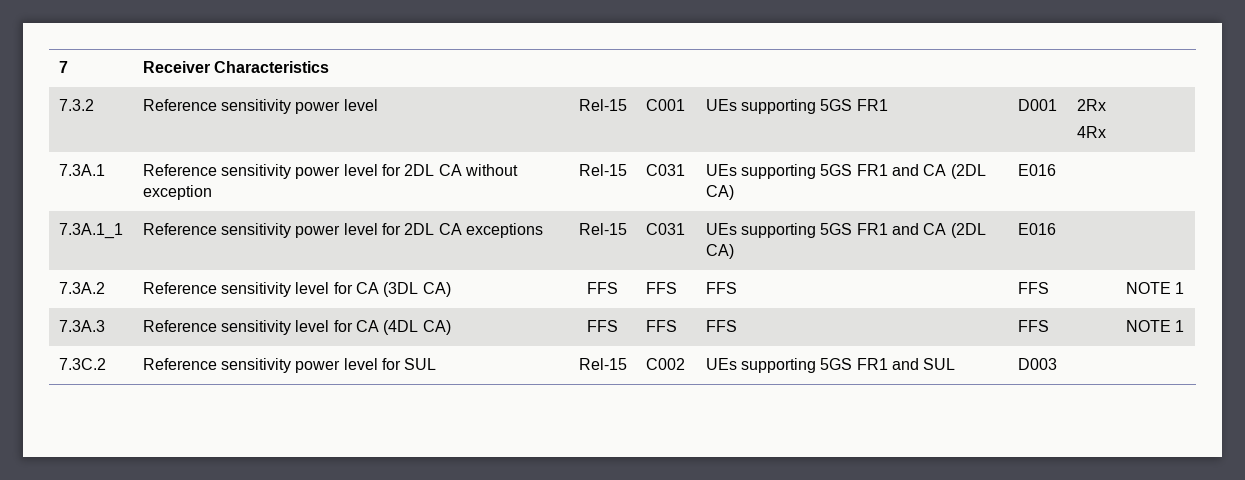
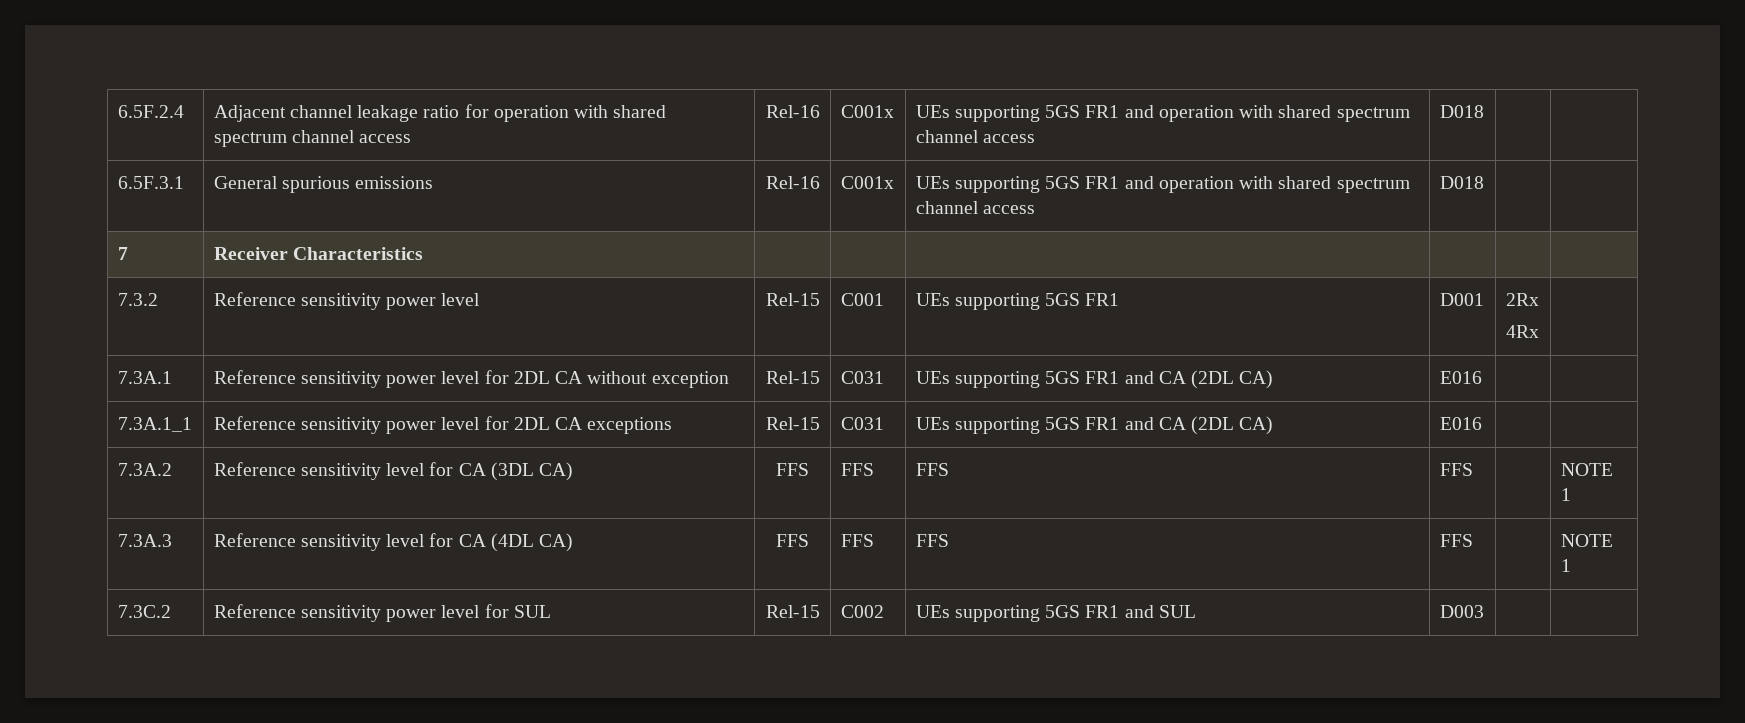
(58, 67) none -> [117,105,184,118] [213,104,667,122] [213,130,412,147] [765,105,820,118] [840,105,894,118] [915,105,1410,122] [915,130,1035,143] [1439,105,1484,118] [117,176,184,189] [213,176,434,193] [765,176,820,189] [840,176,894,189] [915,176,1410,193] [915,201,1035,214] [1439,176,1484,189] 6.5F.2.4 | Adjacent channel leakage ratio for operation with shared spectrum channel access | Rel-16 | C001x | UEs supporting 5GS FR1 and operation with shared spectrum channel access | D018 | | // 6.5F.3.1 | General spurious emissions | Rel-16 | C001x | UEs supporting 5GS FR1 and operation with shared spectrum channel access | D018 | | //

